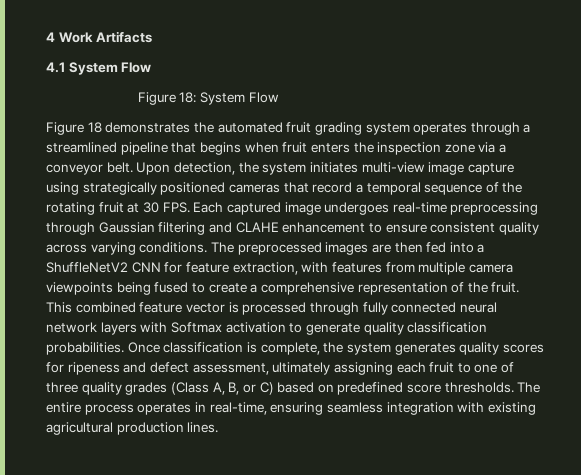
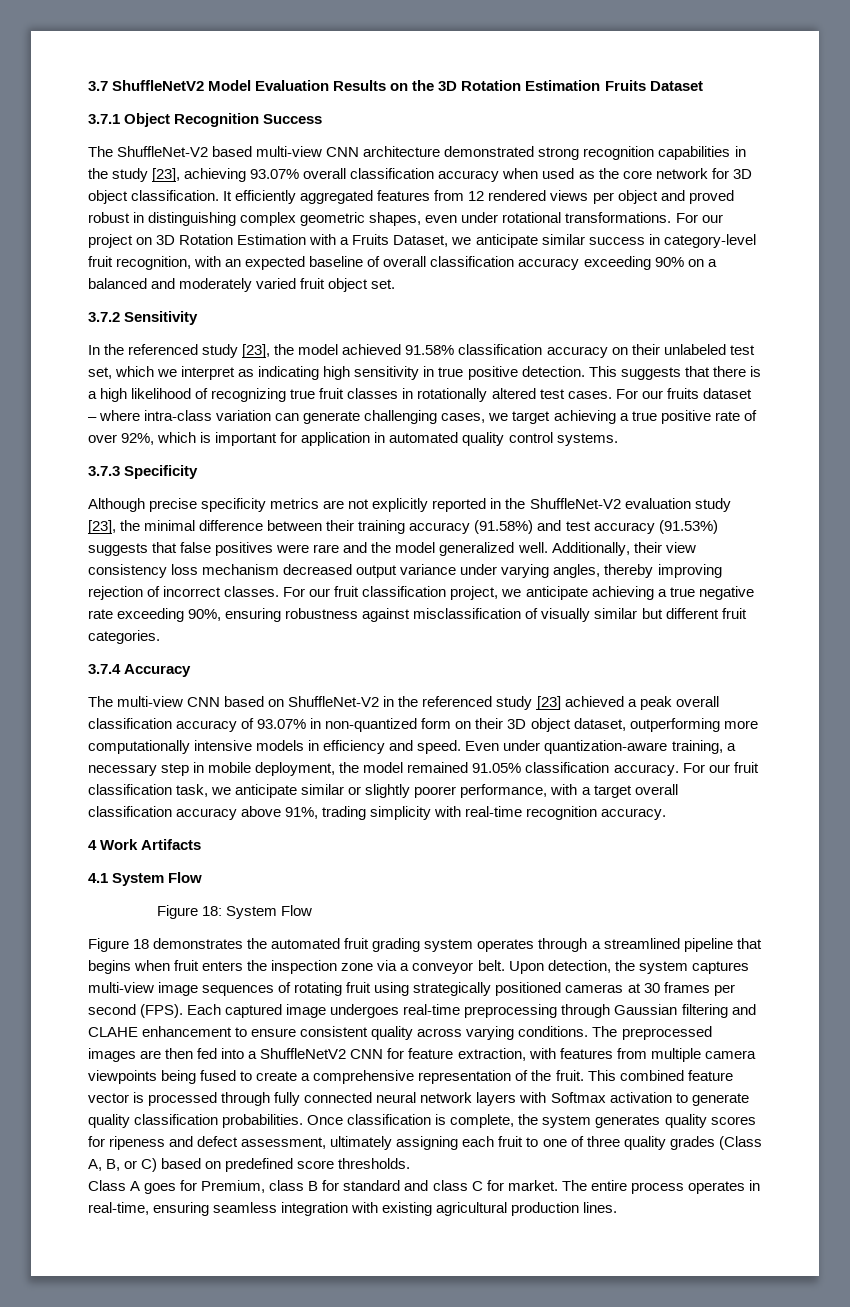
(46, 37) none -> [88,80,703,91] [88,113,323,127] [88,146,746,160] [88,168,752,182] [88,190,734,204] [88,212,723,226] [88,234,756,248] [88,256,717,270] [88,278,396,292] [88,311,199,325] [88,344,755,358] [88,366,761,380] [88,388,752,402] [88,410,757,424] [88,432,618,446] [88,465,199,479] [88,498,731,512] [88,520,718,534] [88,542,696,556] [88,564,722,578] [88,586,754,600] [88,608,747,622] [88,630,160,644] [88,664,192,677] [88,696,719,710] [88,718,758,732] [88,740,736,754] [88,762,759,776] [88,784,678,798] [88,806,667,820] 3.7 ShuffleNetV2 Model Evaluation Results on the 3D Rotation Estimation Fruits Dataset // 3.7.1 Object Recognition Success // The ShuffleNet-V2 based multi-view CNN architecture demonstrated strong recognition capabilities in the study [23], achieving 93.07% overall classification accuracy when used as the core network for 3D object classification. It efficiently aggregated features from 12 rendered views per object and proved robust in distinguishing complex geometric shapes, even under rotational transformations. For our project on 3D Rotation Estimation with a Fruits Dataset, we anticipate similar success in category-level fruit recognition, with an expected baseline of overall classification accuracy exceeding 90% on a balanced and moderately varied fruit object set. // 3.7.2 Sensitivity // In the referenced study [23], the model achieved 91.58% classification accuracy on their unlabeled test set, which we interpret as indicating high sensitivity in true positive detection. This suggests that there is a high likelihood of recognizing true fruit classes in rotationally altered test cases. For our fruits dataset – where intra-class variation can generate challenging cases, we target achieving a true positive rate of over 92%, which is important for application in automated quality control systems. // 3.7.3 Specificity // Although precise specificity metrics are not explicitly reported in the ShuffleNet-V2 evaluation study [23], the minimal difference between their training accuracy (91.58%) and test accuracy (91.53%) suggests that false positives were rare and the model generalized well. Additionally, their view consistency loss mechanism decreased output variance under varying angles, thereby improving rejection of incorrect classes. For our fruit classification project, we anticipate achieving a true negative rate exceeding 90%, ensuring robustness against misclassification of visually similar but different fruit categories. // 3.7.4 Accuracy // The multi-view CNN based on ShuffleNet-V2 in the referenced study [23] achieved a peak overall classification accuracy of 93.07% in non-quantized form on their 3D object dataset, outperforming more computationally intensive models in efficiency and speed. Even under quantization-aware training, a necessary step in mobile deployment, the model remained 91.05% classification accuracy. For our fruit classification task, we anticipate similar or slightly poorer performance, with a target overall classification accuracy above 91%, trading simplicity with real-time recognition accuracy. //
[309,162,358,173] initiates -> [691,961,749,974] captures
[467,163,514,175] [46,182,523,195] [46,202,190,215] capture using strategically positioned cameras that record a temporal sequence of the rotating fruit at 30 FPS. -> [202,982,735,996] [88,1004,184,1018] sequences of rotating fruit using strategically positioned cameras at 30 frames per second (FPS).
(514, 387) none -> [88,1180,558,1194] // Class A goes for Premium, class B for standard and class C for market.

